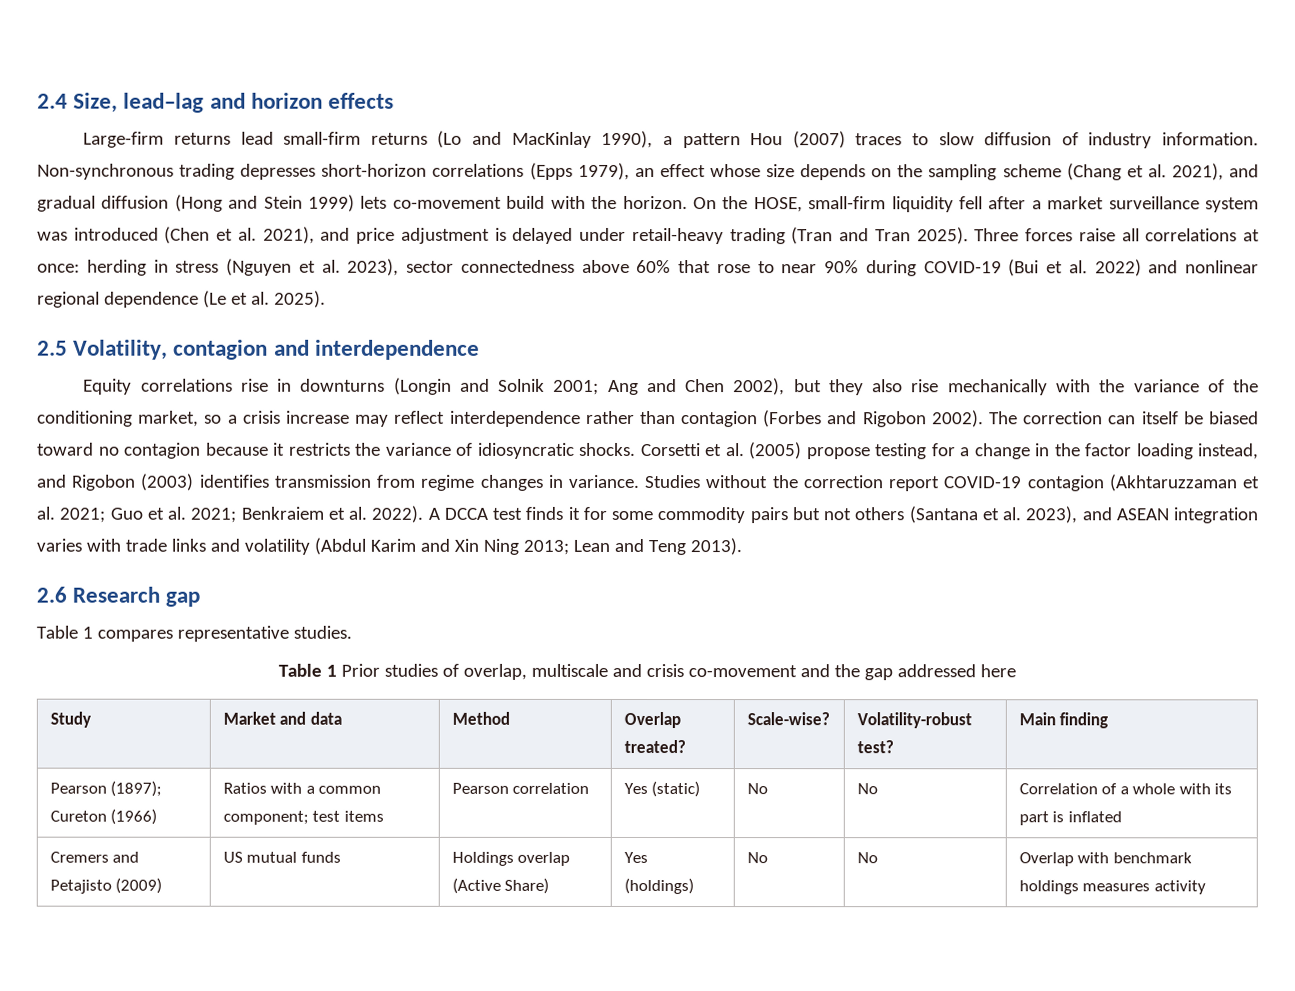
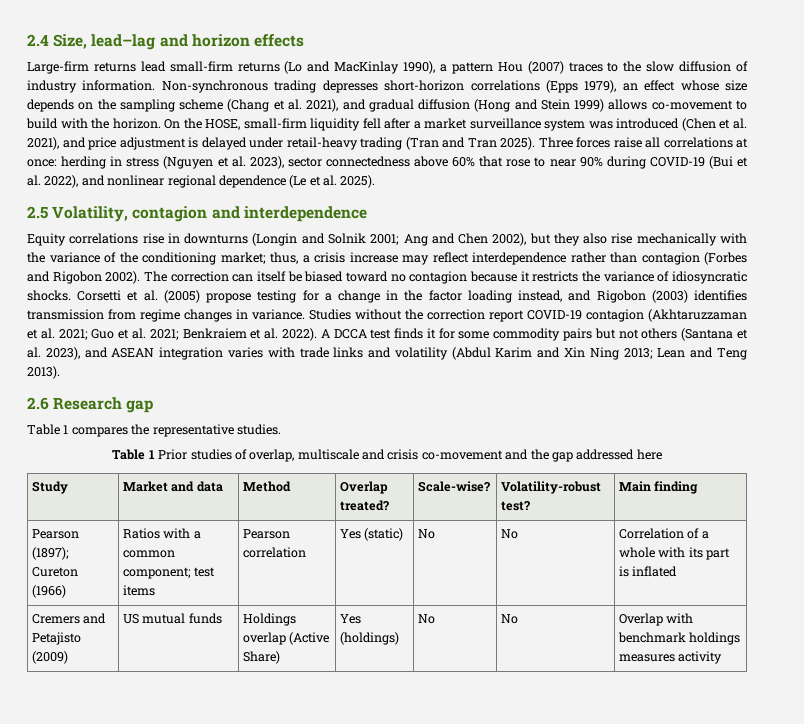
(929, 139) none -> [623,61,642,72] the
[360,195,502,209] lets co-movement -> [608,99,748,110] allows co-movement to
[1094,259,1142,277] 2022) -> [44,175,79,188] 2022),
[138,410,223,427] market, so -> [220,252,298,264] market; thus,
(173, 635) none -> [131,424,150,435] the

